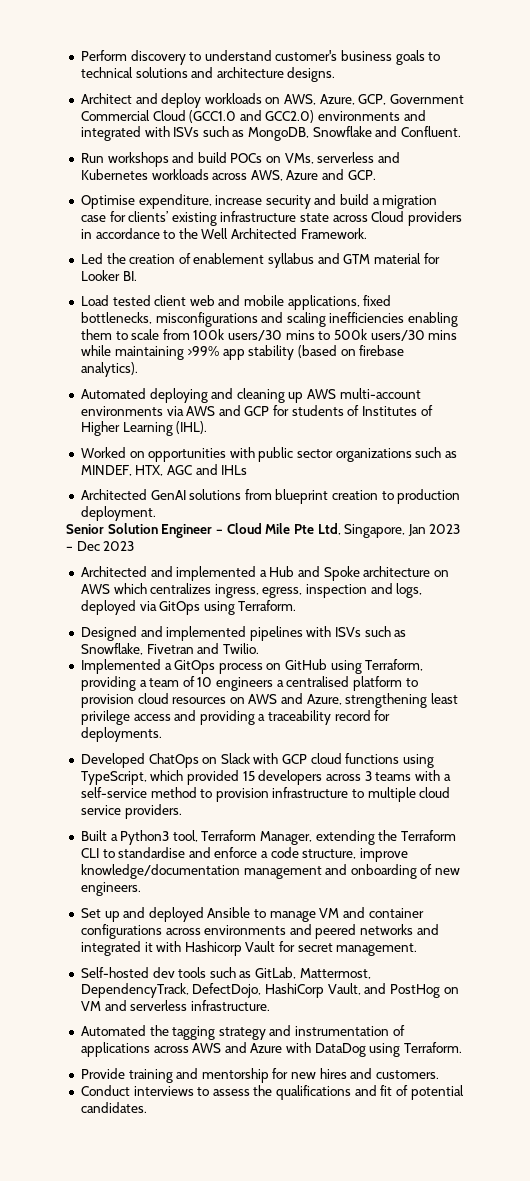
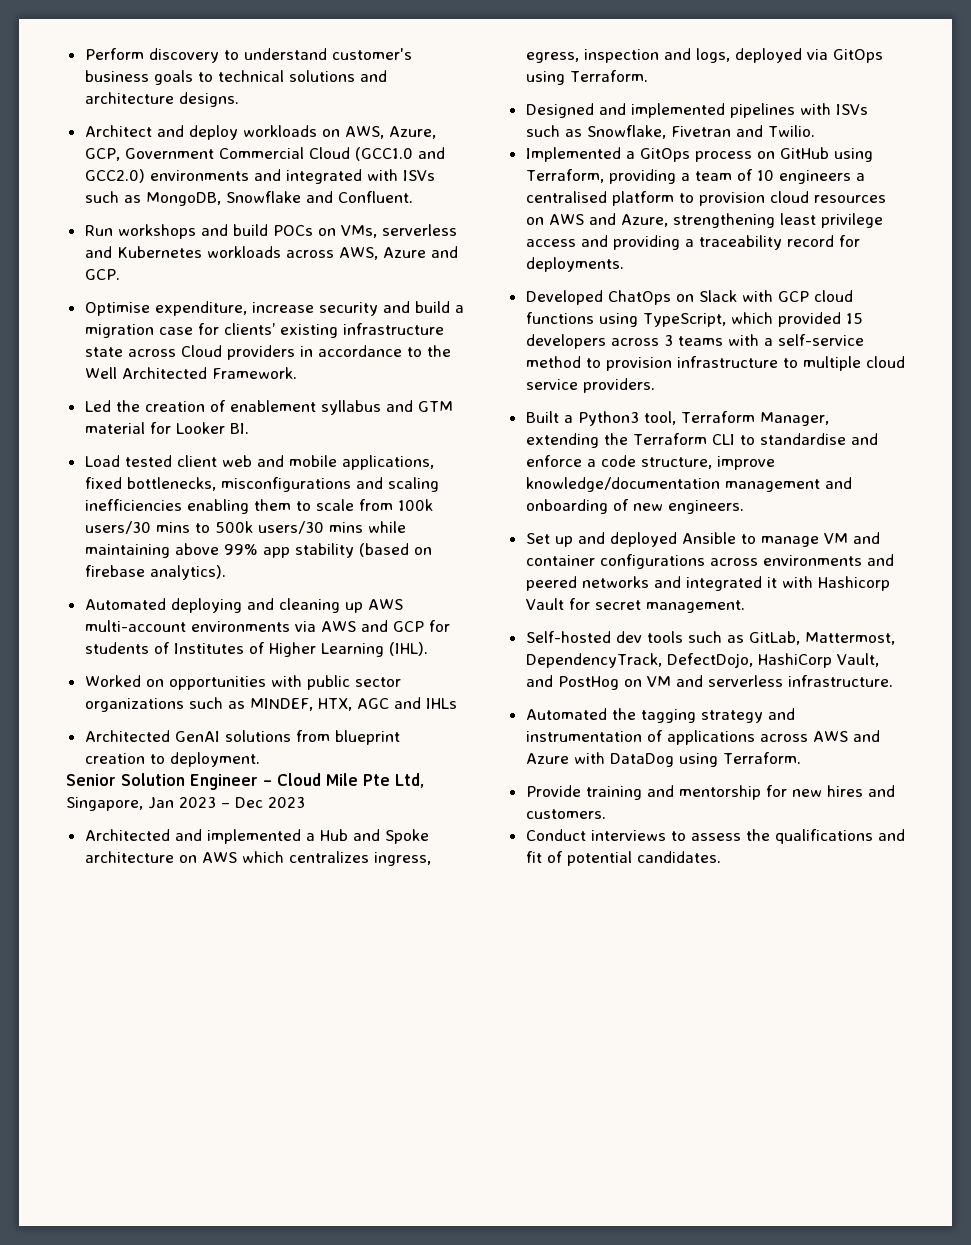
[187,346,220,356] >99% -> [174,543,258,555] above 99%
[397,489,461,504] production -> (165, 759) none

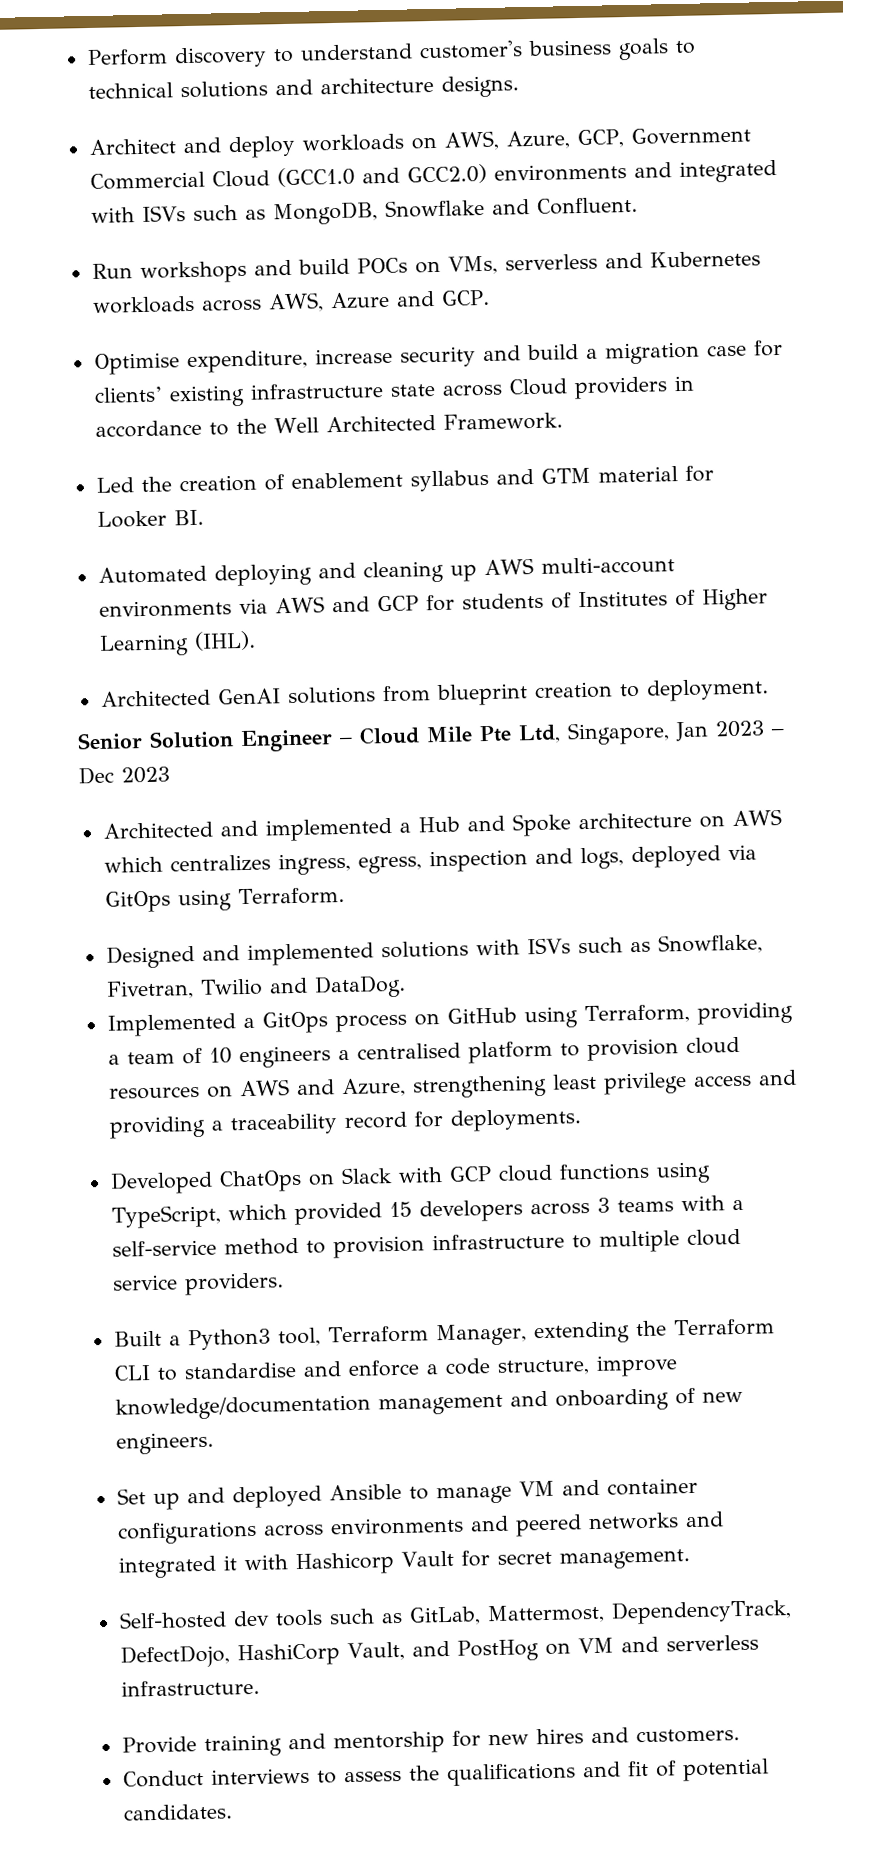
[84,455,434,470] [84,477,439,492] [84,499,433,514] [84,521,406,534] [84,543,432,558] [84,565,226,580] // Load tested client web and mobile applications, fixed bottlenecks, misconfigurations and scaling inefficiencies enabling them to scale from 100k users/30 mins to 500k users/30 mins while maintaining above 99% app stability (based on firebase analytics). -> (204, 517) none
[84,675,401,690] [84,697,457,712] // Worked on opportunities with public sector organizations such as MINDEF, HTX, AGC and IHLs -> (256, 640) none
[729,103,795,118] pipelines -> [380,940,469,959] solutions
[670,125,815,137] Fivetran and Twilio. -> [105,974,406,1000] Fivetran, Twilio and DataDog.
[525,708,795,723] [525,730,880,745] [525,752,801,767] // Automated the tagging strategy and instrumentation of applications across AWS and Azure with DataDog using Terraform. -> (260, 1687) none

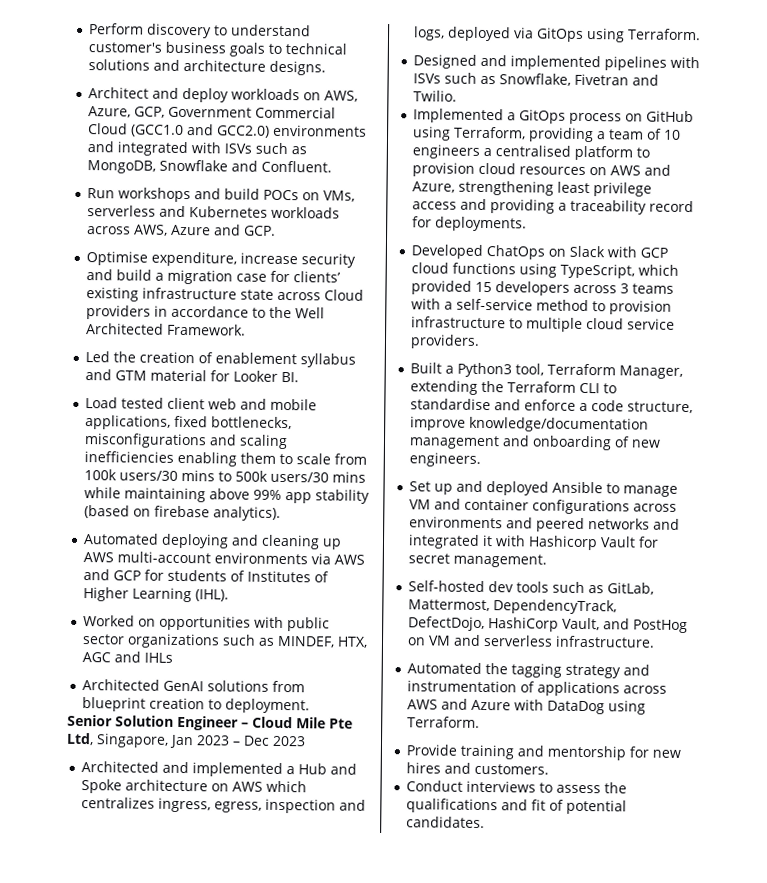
(204, 517) none -> [85,397,318,411] [85,415,293,430] [84,433,289,450] [84,451,368,467] [84,469,367,483] [84,487,371,504] [84,505,282,521] // Load tested client web and mobile applications, fixed bottlenecks, misconfigurations and scaling inefficiencies enabling them to scale from 100k users/30 mins to 500k users/30 mins while maintaining above 99% app stability (based on firebase analytics).
(256, 640) none -> [83,615,331,632] [82,633,369,649] [82,651,174,663] // Worked on opportunities with public sector organizations such as MINDEF, HTX, AGC and IHLs
[380,940,469,959] solutions -> [604,56,668,71] pipelines
[105,974,406,1000] Fivetran, Twilio and DataDog. -> [574,73,660,86] [413,90,458,102] Fivetran and Twilio.
(260, 1687) none -> [407,662,651,679] [407,680,668,697] [407,698,647,715] [407,716,481,728] // Automated the tagging strategy and instrumentation of applications across AWS and Azure with DataDog using Terraform.

